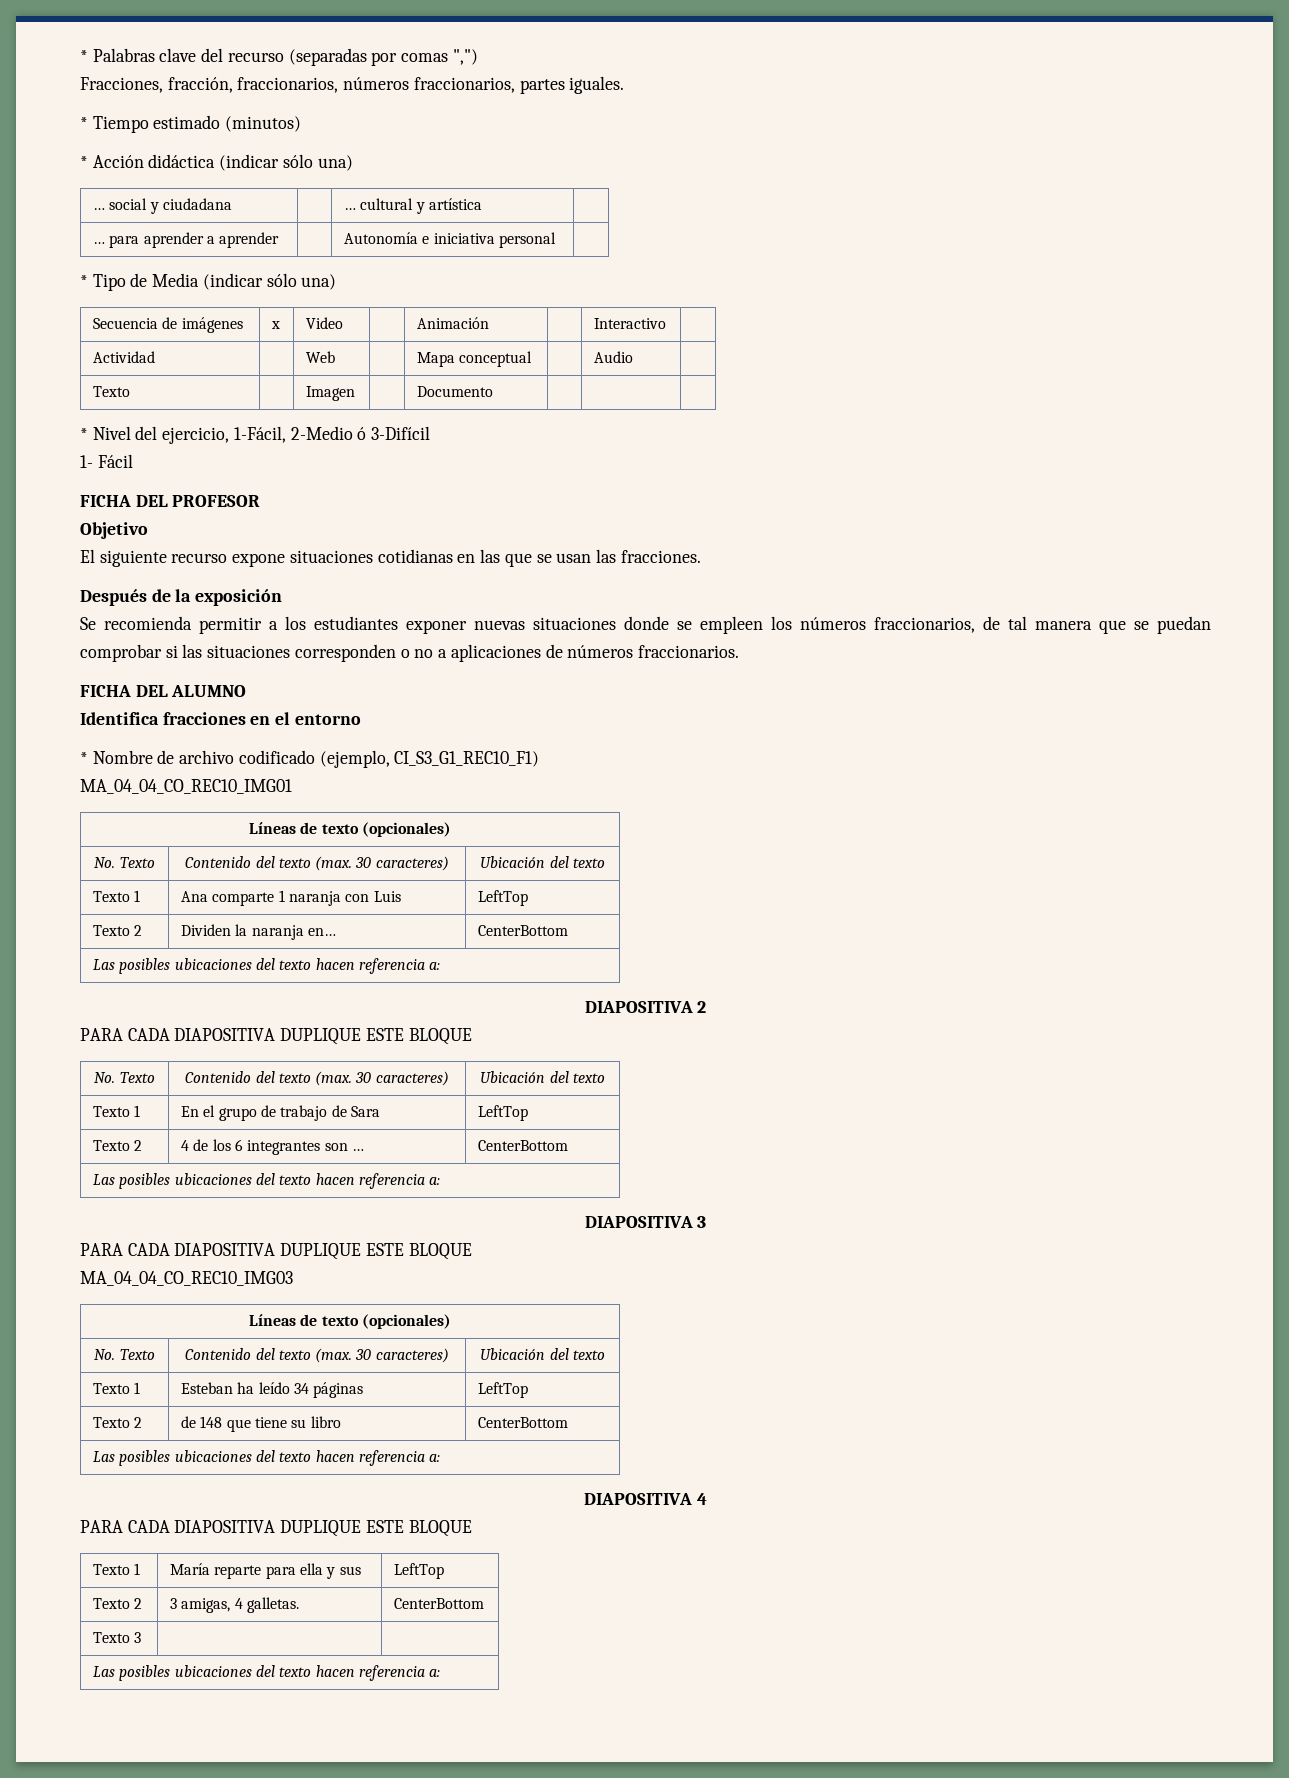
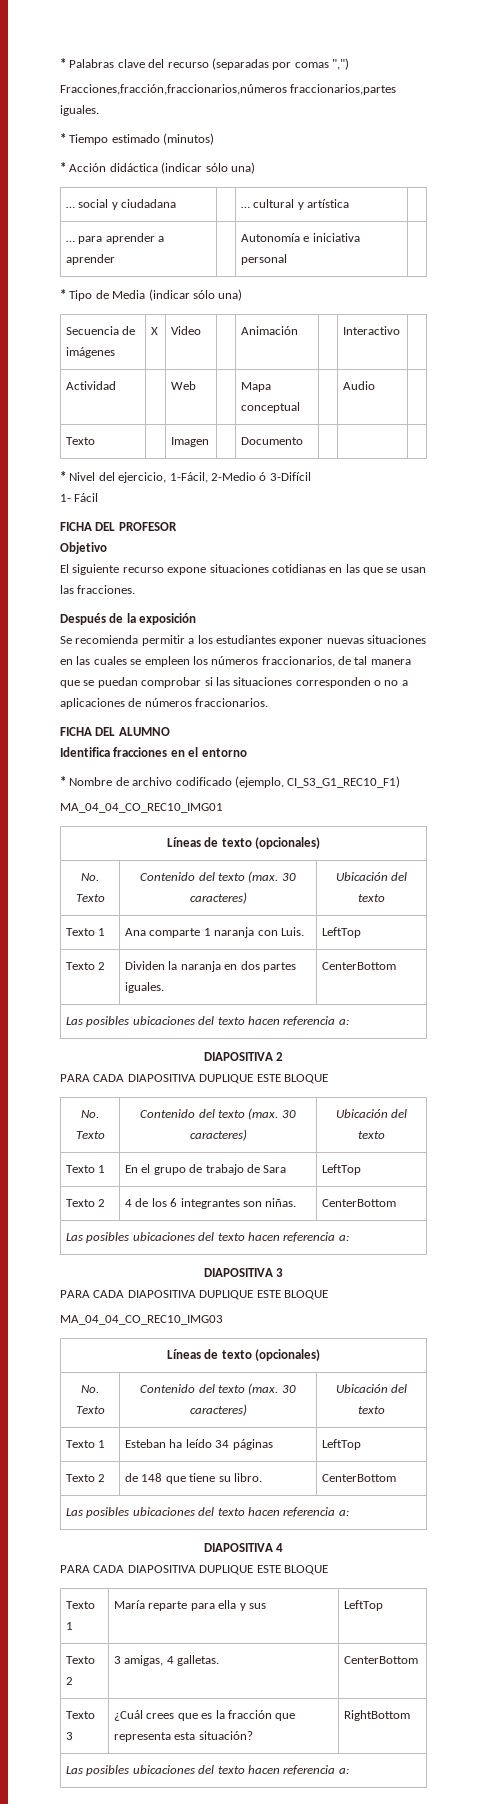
[80,77,565,94] Fracciones, fracción, fraccionarios, números fraccionarios, partes -> [60,84,397,95] Fracciones,fracción,fraccionarios,números fraccionarios,partes
[270,321,280,329] x -> [151,327,159,335] X
[624,616,669,630] donde -> [60,656,127,665] en las cuales
[373,891,401,902] Luis -> [280,927,304,936] Luis.
[307,928,336,936] en… -> [224,961,296,972] [125,982,165,993] en dos partes iguales.
[351,1149,364,1151] … -> [265,1198,297,1207] niñas.
[310,1416,341,1428] libro -> [233,1473,262,1482] libro.
(142, 1637) | -> [114,1710,296,1721] [114,1731,253,1742] [344,1710,411,1721] ¿Cuál crees que es la fracción que representa esta situación? | RightBottom

